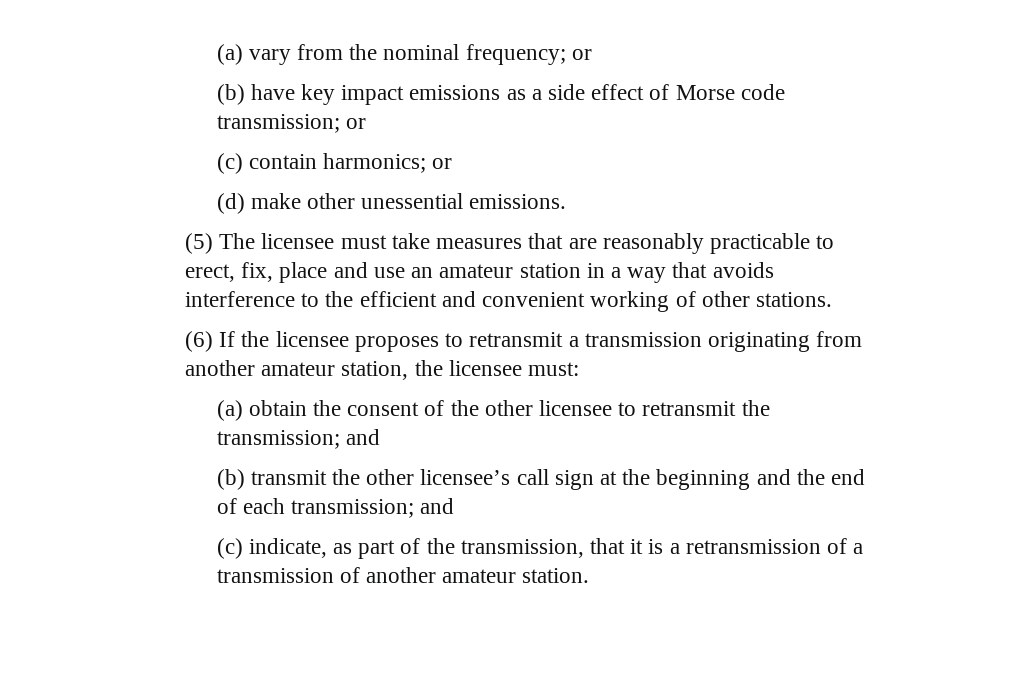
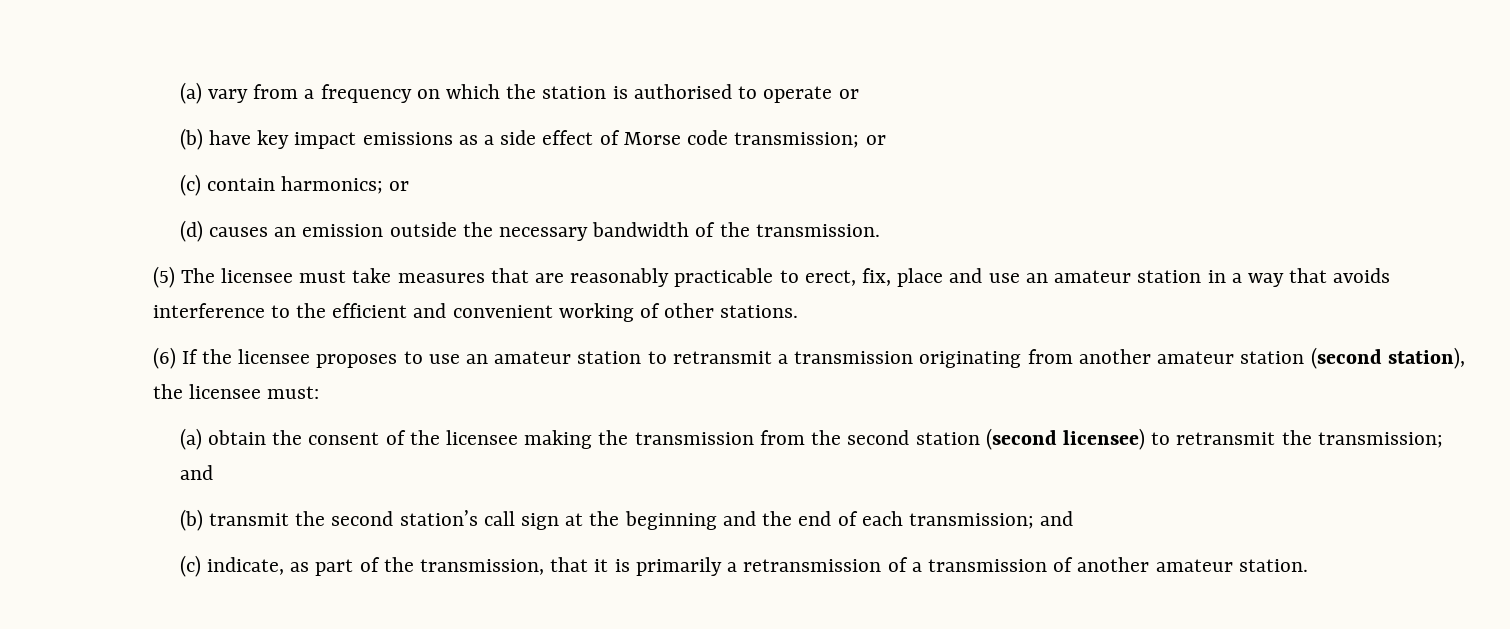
[349,44,566,65] the nominal frequency; -> [304,84,833,103] a frequency on which the station is authorised to operate
[250,193,567,209] make other unessential emissions. -> [208,222,880,241] causes an emission outside the necessary bandwidth of the transmission.
(464, 340) none -> [428,351,667,364] use an amateur station to
[341,361,409,380] station, -> [1240,347,1465,369] station (second station),
[484,400,613,416] other licensee -> [446,428,1145,450] licensee making the transmission from the second station (second licensee)
[366,469,511,485] other licensee’s -> [331,510,478,526] second station’s
(664, 546) none -> [635,557,722,576] primarily

